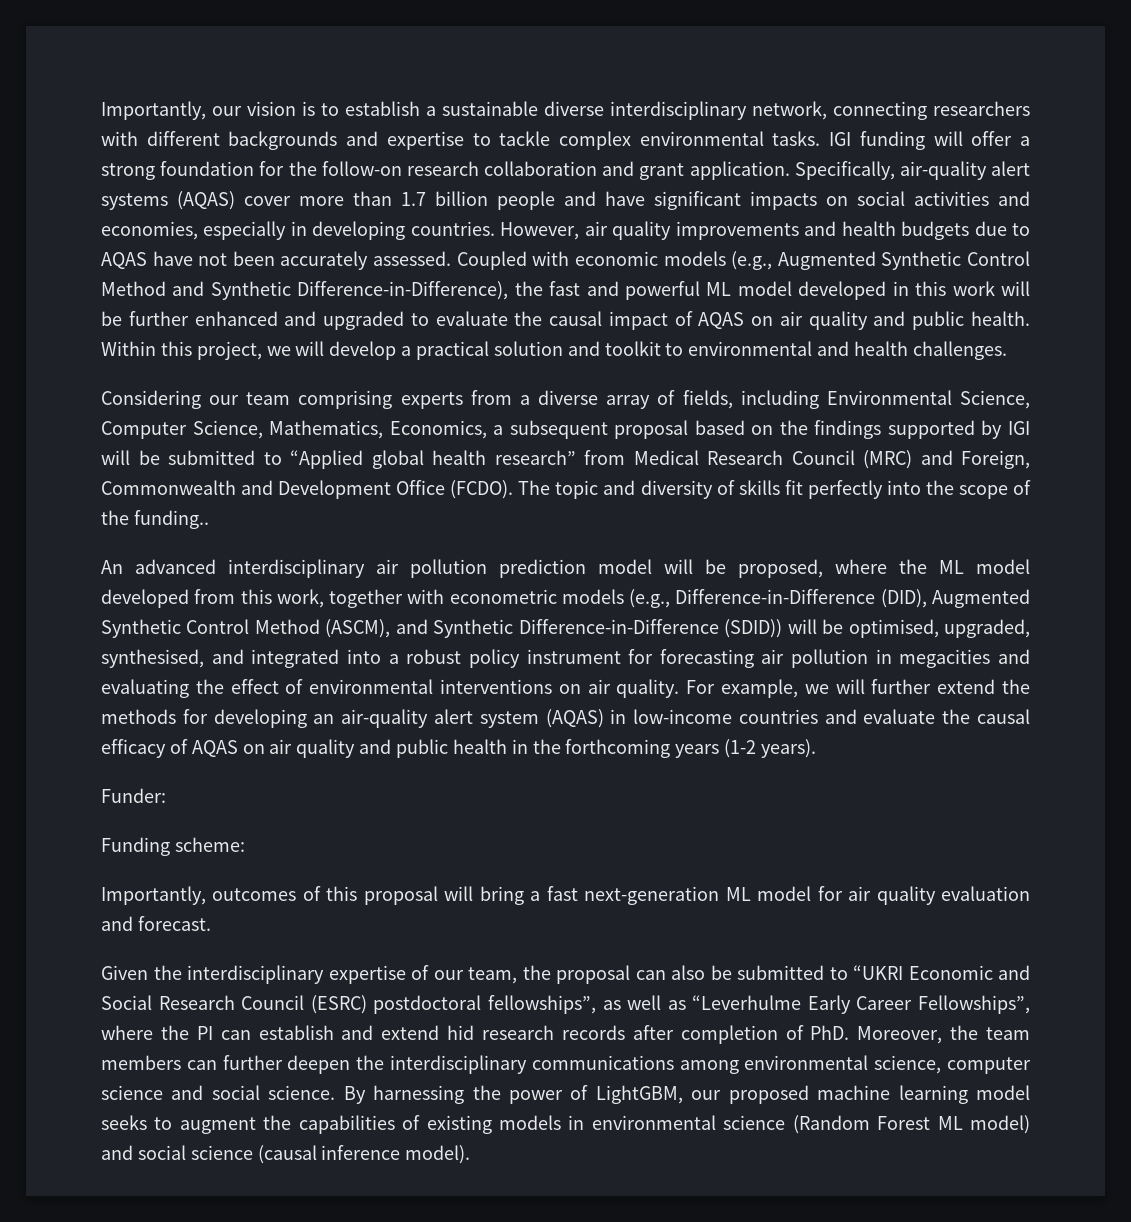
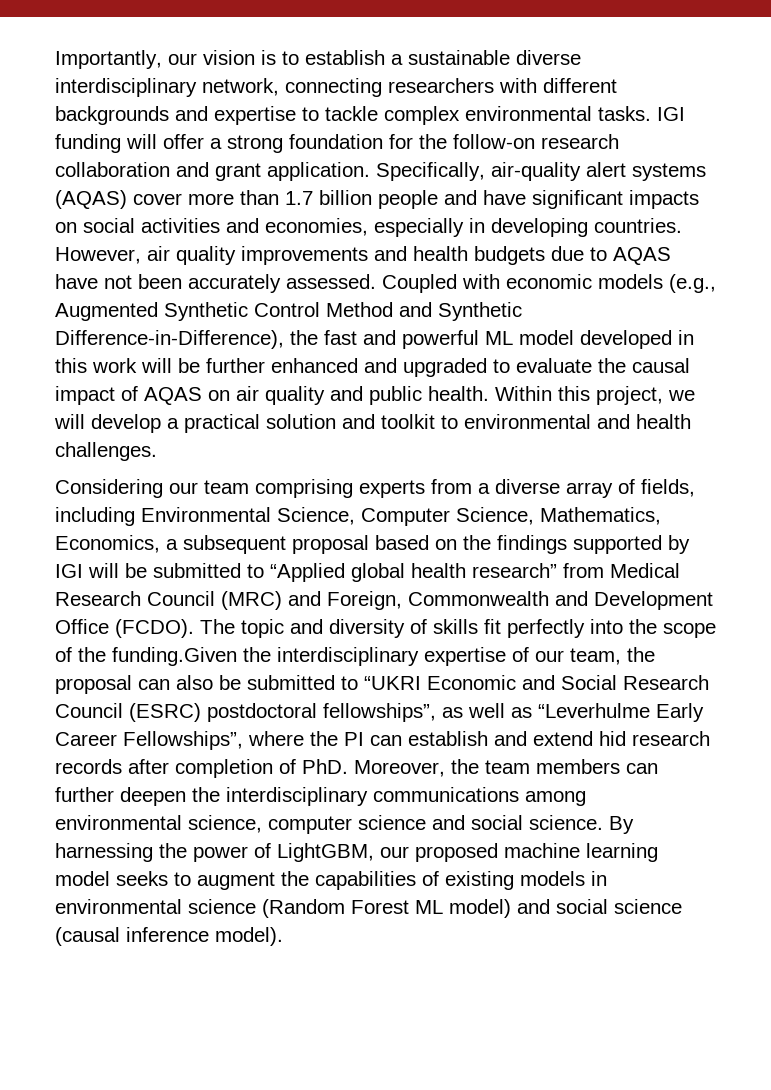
[133,510,209,529] [101,559,1030,578] [101,589,1030,608] [101,619,1030,638] [101,649,1030,668] [101,679,1030,698] [101,709,1031,728] [101,739,817,758] [101,788,166,803] [101,837,245,856] [101,886,1031,905] [101,916,211,931] [101,965,148,980] funding.. // An advanced interdisciplinary air pollution prediction model will be proposed, where the ML model developed from this work, together with econometric models (e.g., Difference-in-Difference (DID), Augmented Synthetic Control Method (ASCM), and Synthetic Difference-in-Difference (SDID)) will be optimised, upgraded, synthesised, and integrated into a robust policy instrument for forecasting air pollution in megacities and evaluating the effect of environmental interventions on air quality. For example, we will further extend the methods for developing an air-quality alert system (AQAS) in low-income countries and evaluate the causal efficacy of AQAS on air quality and public health in the forthcoming years (1-2 years). // Funder: // Funding scheme: // Importantly, outcomes of this proposal will bring a fast next-generation ML model for air quality evaluation and forecast. // Given -> [112,647,237,666] funding.Given

